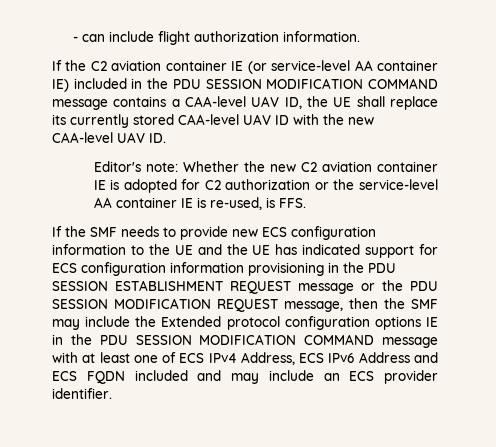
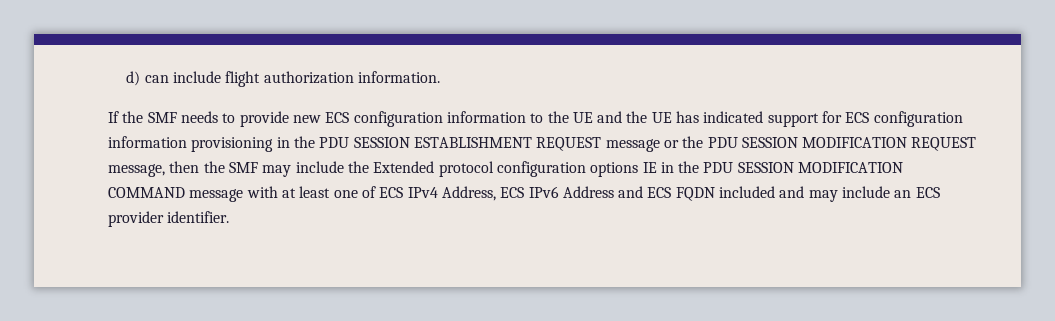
[72,36,78,42] - -> [126,71,141,86] d)
[52,60,439,74] [52,78,438,92] [52,96,438,110] [52,114,374,128] [52,132,166,143] [93,161,438,172] [93,179,438,193] [93,197,306,210] // If the C2 aviation container IE (or service-level AA container IE) included in the PDU SESSION MODIFICATION COMMAND message contains a CAA-level UAV ID, the UE shall replace its currently stored CAA-level UAV ID with the new CAA-level UAV ID. // Editor's note: Whether the new C2 aviation container IE is adopted for C2 authorization or the service-level AA container IE is re-used, is FFS. -> (440, 77) none

